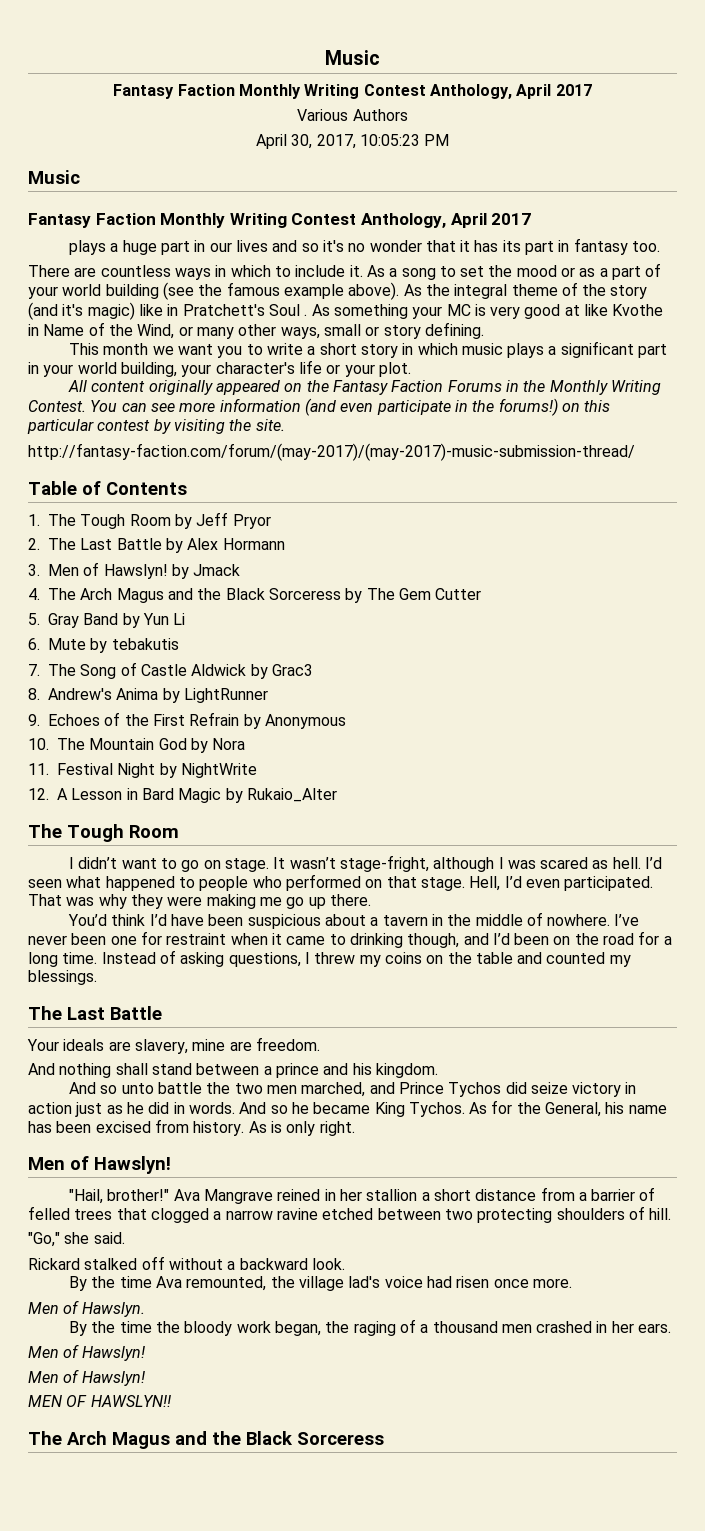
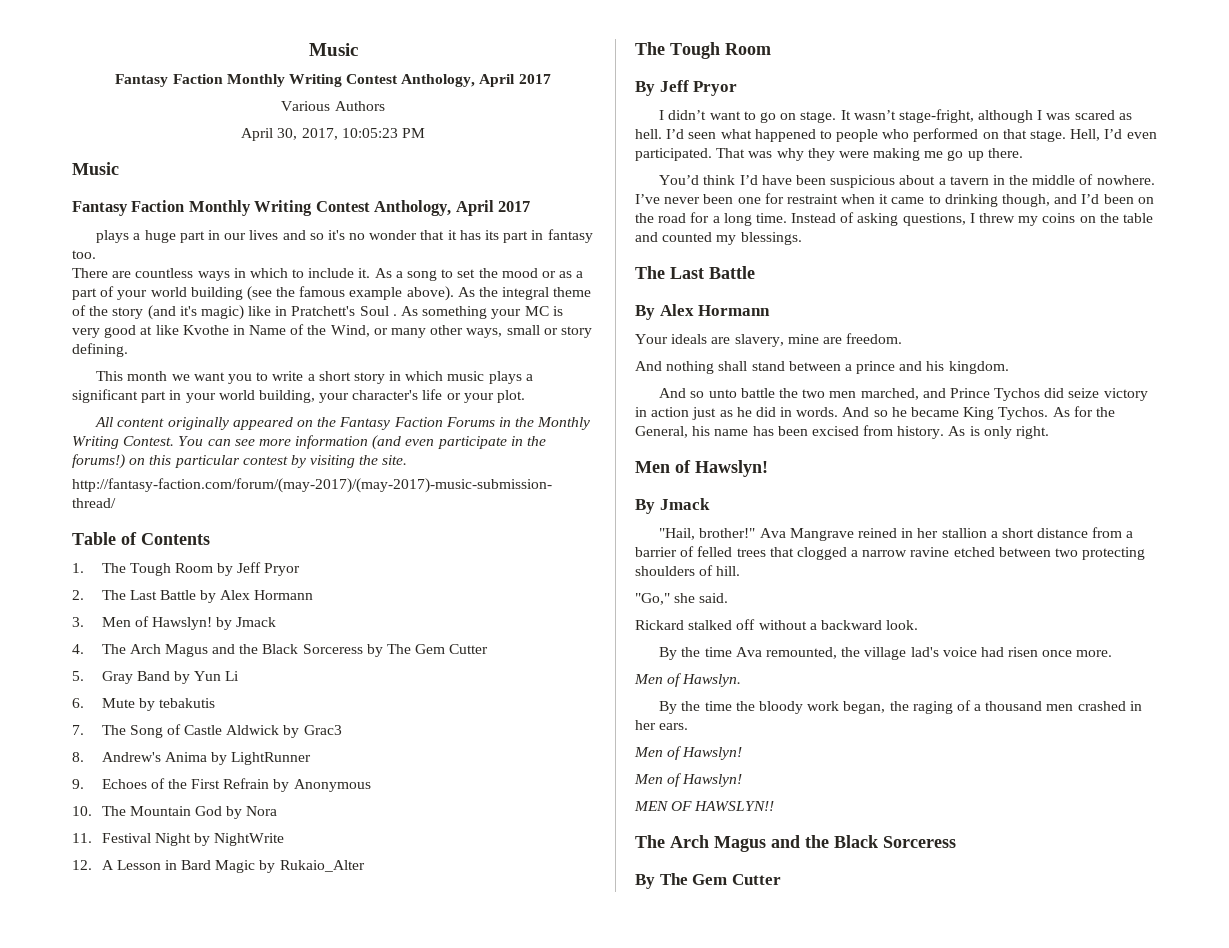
(179, 831) none -> [635,80,738,96] // By Jeff Pryor
(162, 1013) none -> [635,304,771,320] // By Alex Hormann
(171, 1165) none -> [635,498,710,514] // By Jmack
(384, 1438) none -> [635,873,781,889] // By The Gem Cutter

